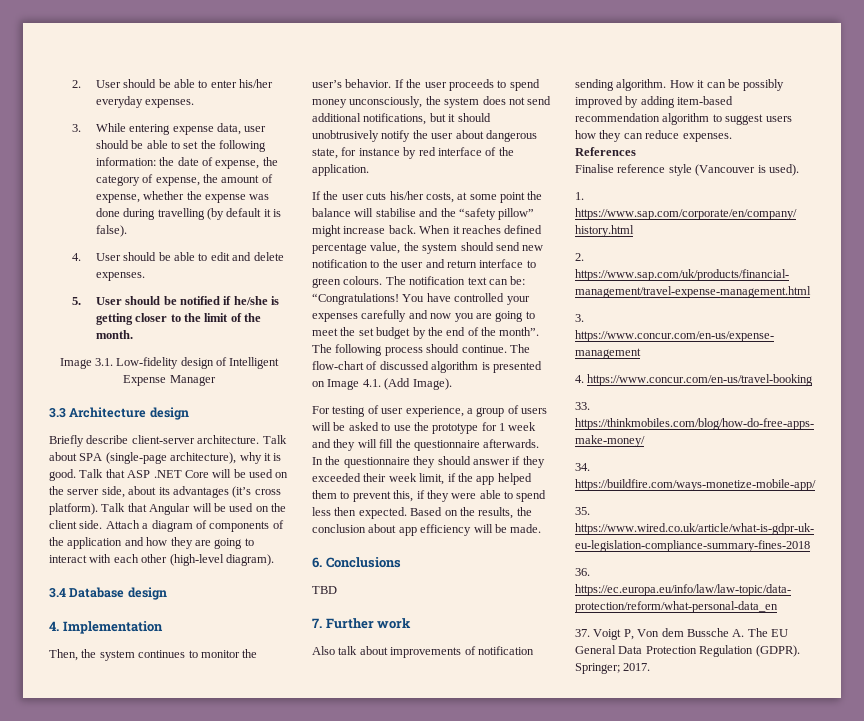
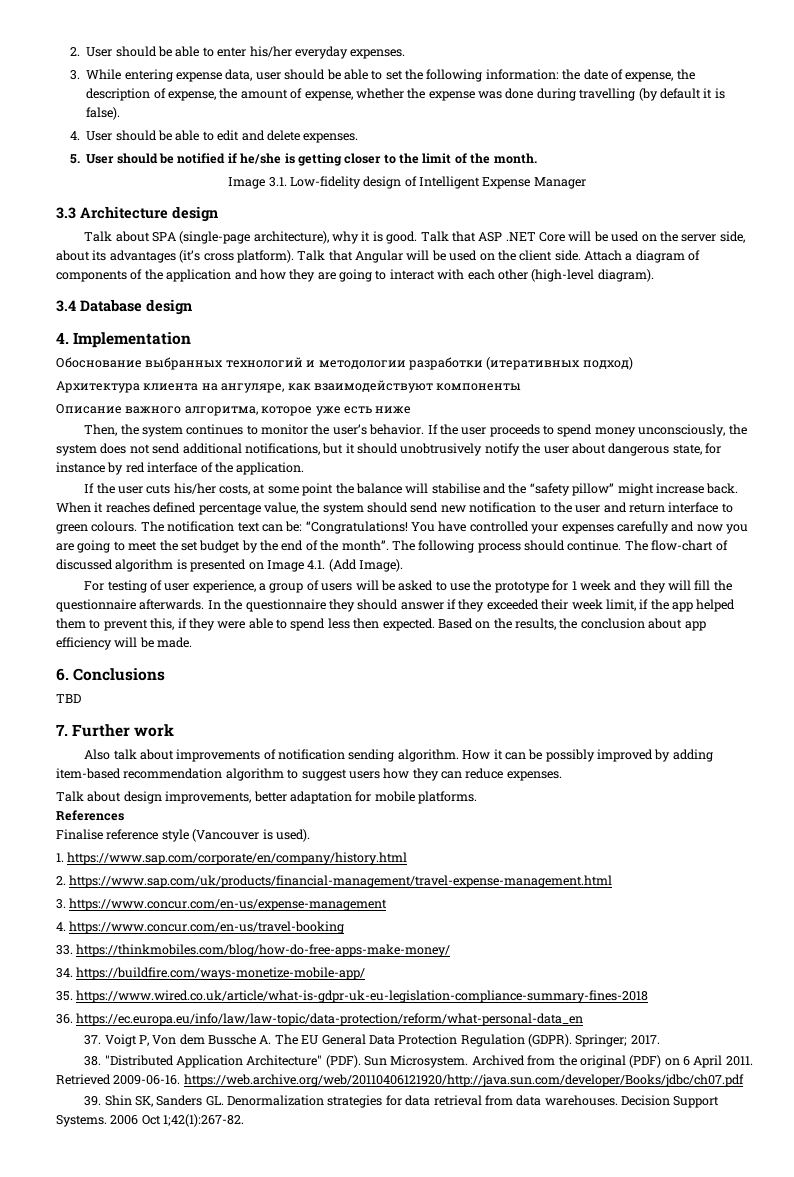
[95,175,140,186] category -> [86,88,151,101] description
[49,435,260,447] Briefly describe client-server architecture. -> (218, 214) none
(163, 627) none -> [56,357,633,370] [56,380,522,393] [56,404,412,416] // Обоснование выбранных технологий и методологии разработки (итеративных подход) // Архитектура клиента на ангуляре, как взаимодействуют компоненты // Описание важного алгоритма, которое уже есть ниже
(732, 137) none -> [56,791,477,804] // Talk about design improvements, better adaptation for mobile platforms.
(651, 667) none -> [84,1055,753,1068] [56,1074,744,1087] [84,1095,720,1108] [56,1114,245,1127] // 38. "Distributed Application Architecture" (PDF). Sun Microsystem. Archived from the original (PDF) on 6 April 2011. Retrieved 2009-06-16. https://web.archive.org/web/20110406121920/http://java.sun.com/developer/Books/jdbc/ch07.pdf // 39. Shin SK, Sanders GL. Denormalization strategies for data retrieval from data warehouses. Decision Support Systems. 2006 Oct 1;42(1):267-82.

